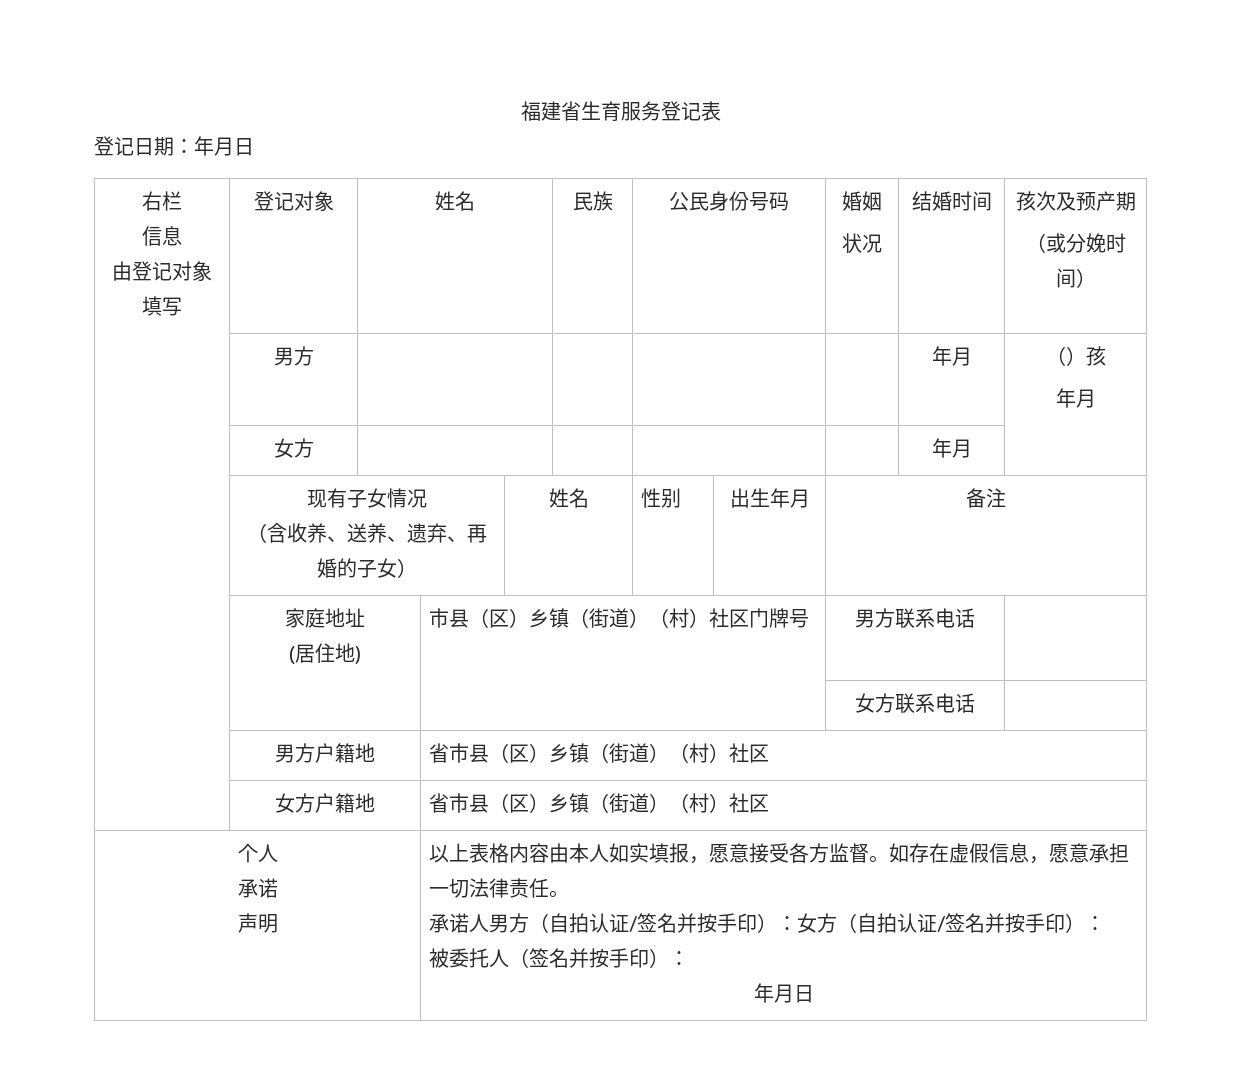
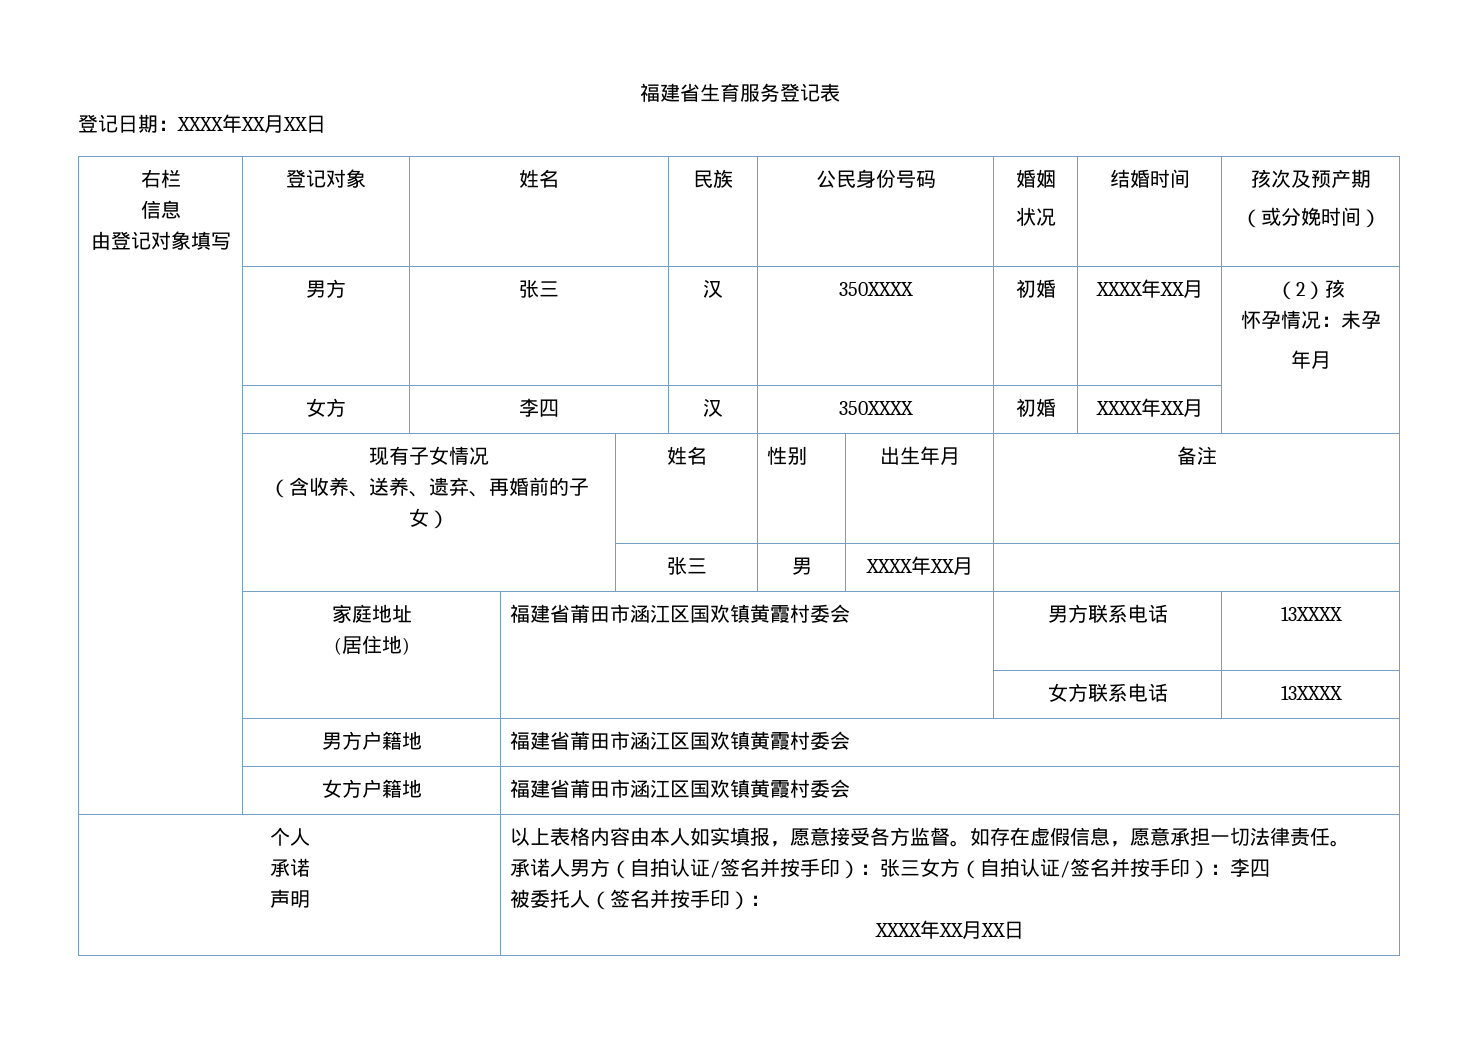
[194,136,234,156] 年月 -> [177,114,307,133] XXXX年XX月XX
[931,346,952,366] | | | | 年 -> [519,279,559,298] [703,279,723,298] [839,282,913,296] [1015,279,1056,298] [1095,279,1184,298] 张三 | 汉 | 350XXXX | 初婚 | XXXX年XX
(1066, 356) none -> [1296,282,1305,296] 2
(1106, 356) none -> [1240,310,1381,329] // 怀孕情况：未孕
[931,438,952,458] | | | | 年 -> [519,398,559,417] [703,398,723,417] [839,401,913,415] [1015,398,1056,417] [1095,398,1184,417] 李四 | 汉 | 350XXXX | 初婚 | XXXX年XX
(337, 568) none -> [529,477,549,496] 前
(1006, 498) none -> [666,556,707,575] [791,557,812,575] [865,556,973,575] // | | 张三 | 男 | XXXX年XX月 |
[428,608,809,628] 市县（区）乡镇（街道）（村）社区门牌号 -> [509,604,850,623] 福建省莆田市涵江区国欢镇黄霞村委会
(975, 618) none -> [1280,606,1342,621] 13XXXX
(975, 703) none -> [1280,685,1342,700] 13XXXX
[428,743,769,763] [275,793,375,813] [428,793,769,813] 省市县（区）乡镇（街道）（村）社区 // | 女方户籍地 | 省市县（区）乡镇（街道）（村）社区 -> [509,731,850,750] [321,779,422,798] [509,779,850,798] 福建省莆田市涵江区国欢镇黄霞村委会 // | 女方户籍地 | 福建省莆田市涵江区国欢镇黄霞村委会
(797, 923) none -> [879,858,920,877] 张三
(1105, 923) none -> [1229,858,1270,877] 李四
[753,983,794,1003] 年月 -> [875,920,1005,939] XXXX年XX月XX

